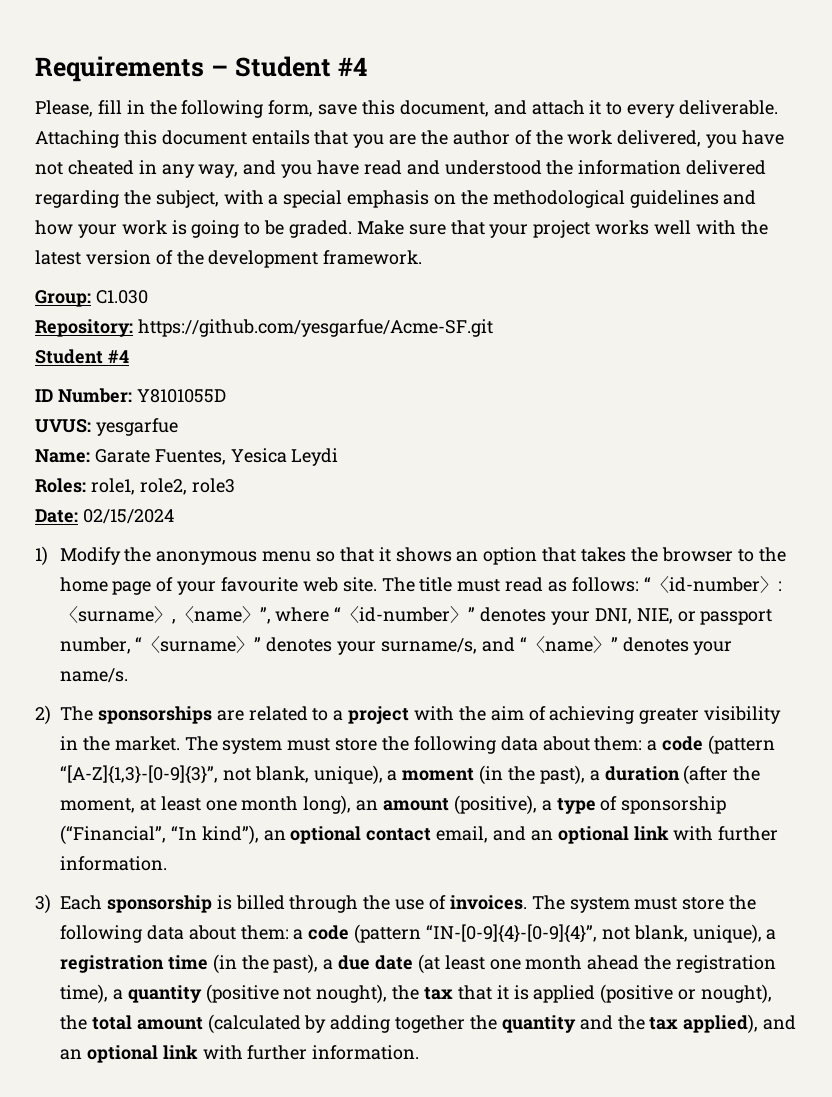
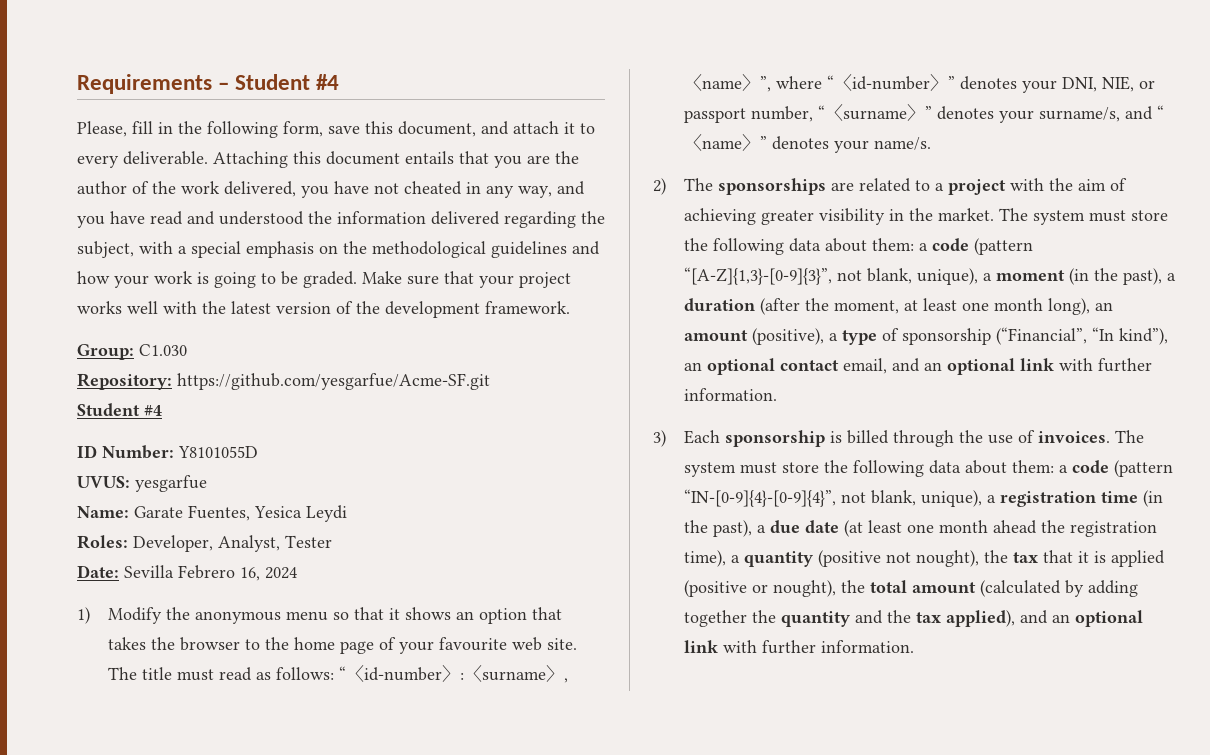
[90,478,235,495] [35,509,174,524] role1, role2, role3 // Date: 02/15/2024 -> [133,535,332,552] [77,565,297,581] Developer, Analyst, Tester // Date: Sevilla Febrero 16, 2024

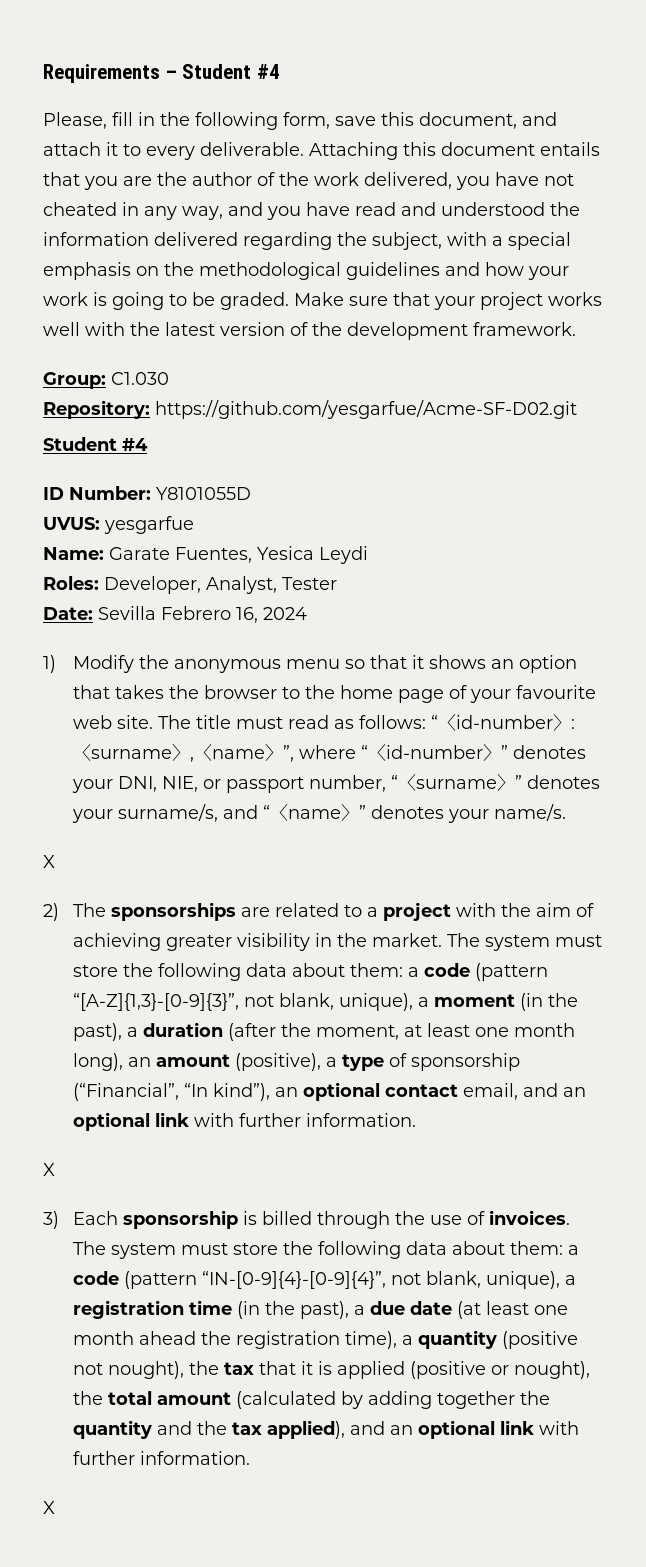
[177,373,490,390] https://github.com/yesgarfue/Acme-SF.git -> [155,400,577,419] https://github.com/yesgarfue/Acme-SF-D02.git
(932, 143) none -> [43,855,55,868] // X
(778, 394) none -> [43,1163,55,1176] // X
(915, 646) none -> [43,1501,55,1514] // X

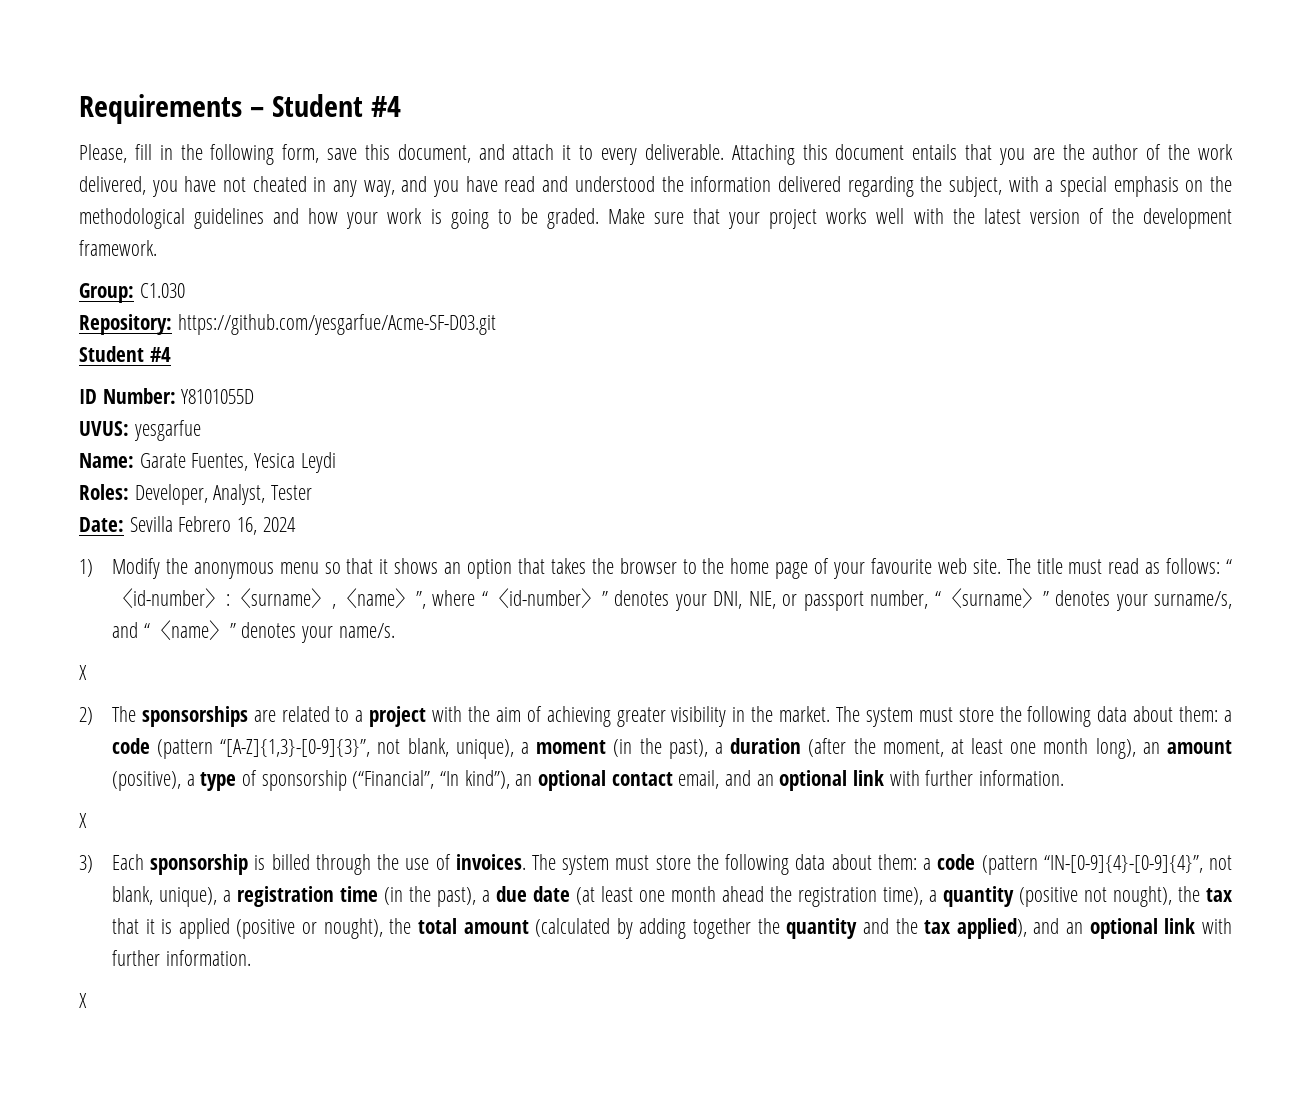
[155,400,577,419] https://github.com/yesgarfue/Acme-SF-D02.git -> [177,314,496,335] https://github.com/yesgarfue/Acme-SF-D03.git

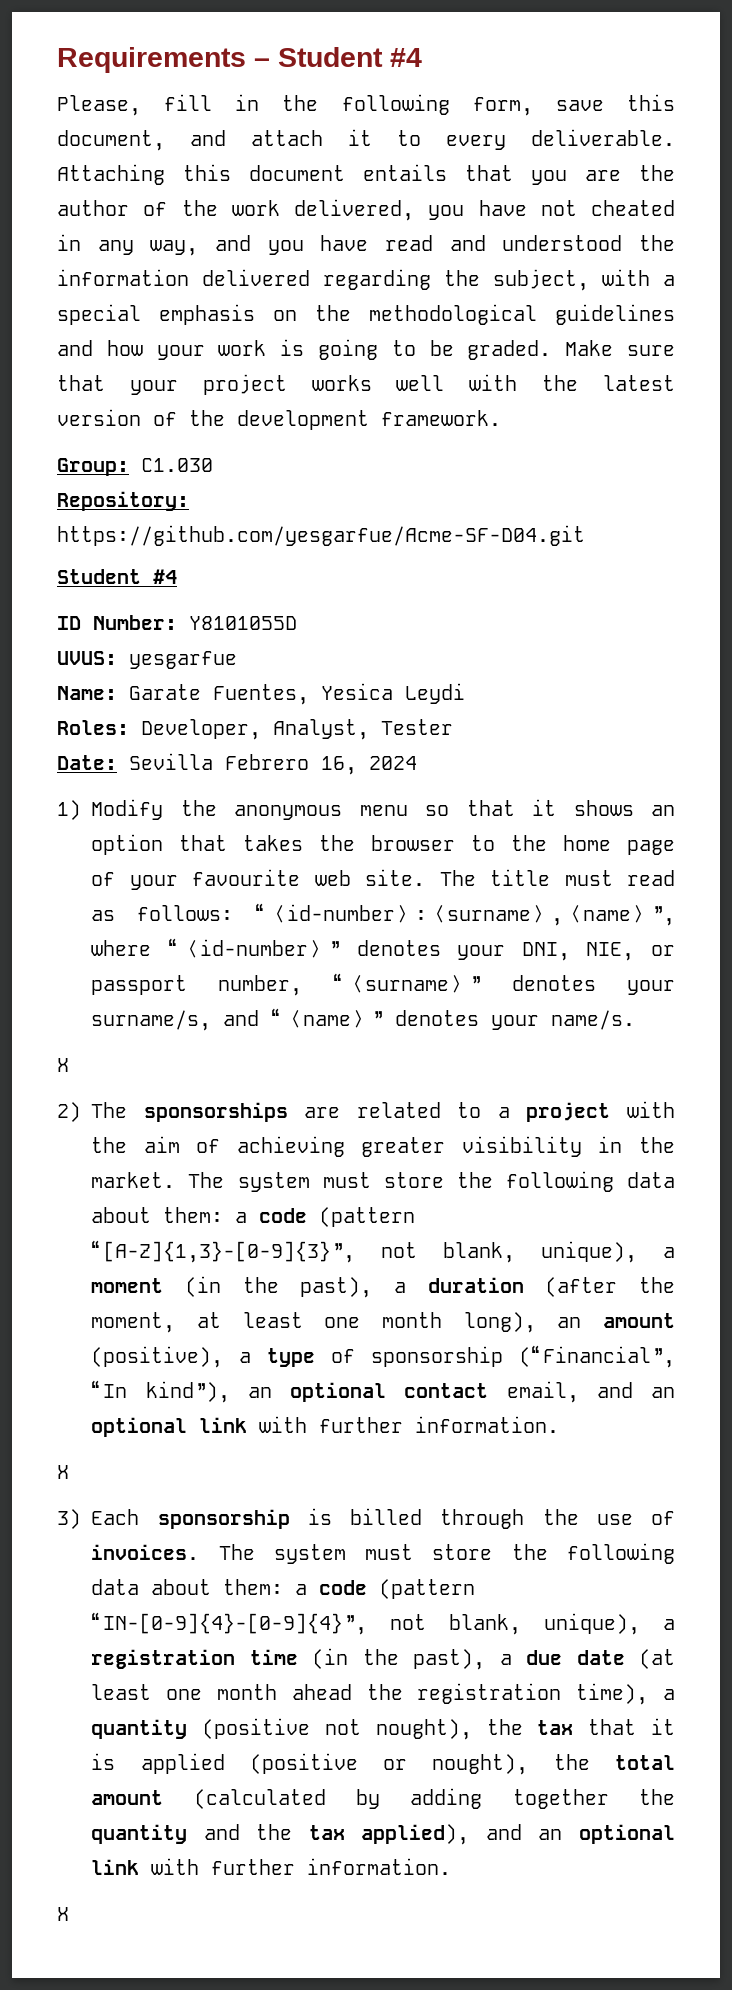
[177,314,496,335] https://github.com/yesgarfue/Acme-SF-D03.git -> [57,525,585,546] https://github.com/yesgarfue/Acme-SF-D04.git

